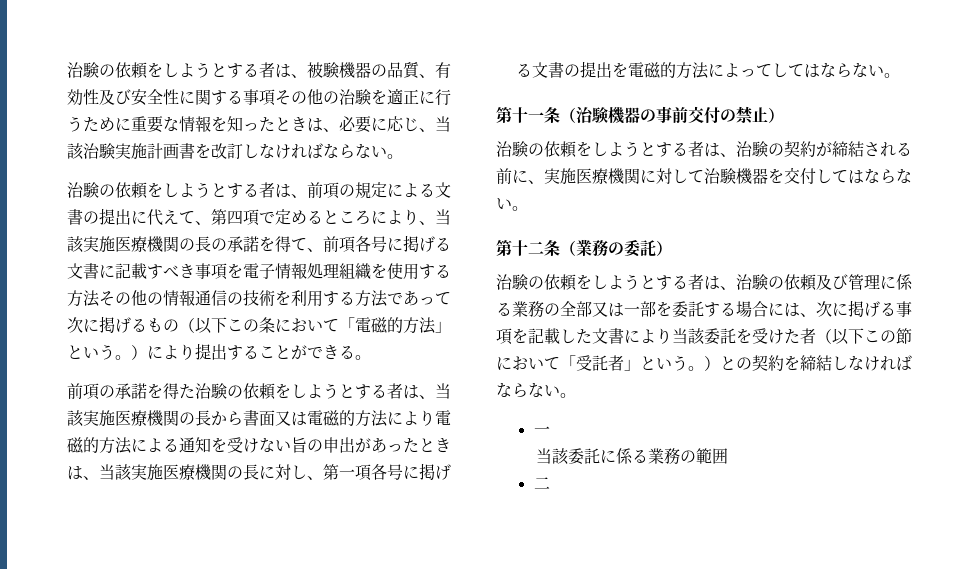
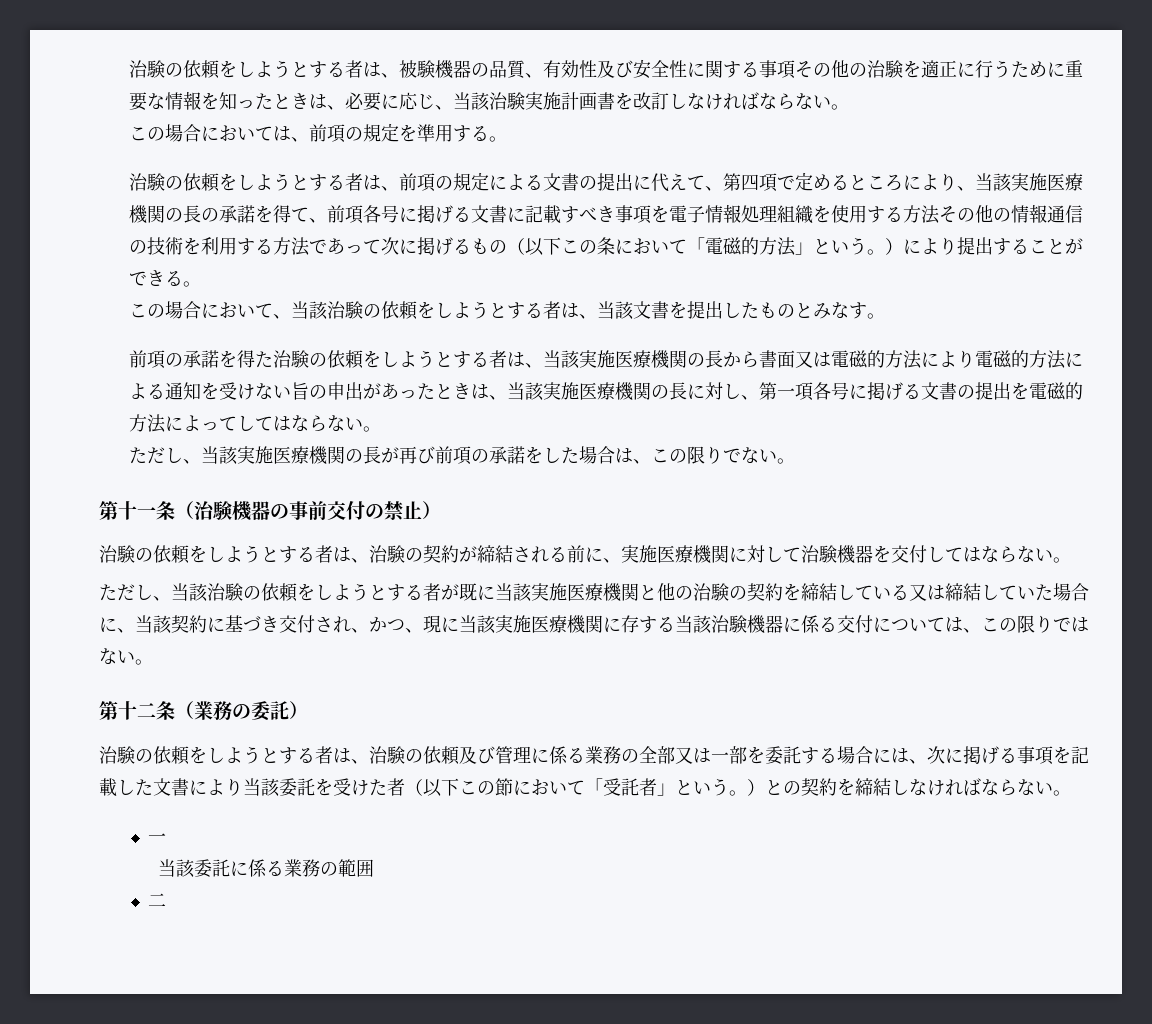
(404, 156) none -> [128,123,507,143] // この場合においては、前項の規定を準用する。
(372, 357) none -> [128,301,885,320] // この場合において、当該治験の依頼をしようとする者は、当該文書を提出したものとみなす。
(901, 75) none -> [128,446,795,465] // ただし、当該実施医療機関の長が再び前項の承諾をした場合は、この限りでない。
(528, 208) none -> [99,583,1089,602] [99,615,1089,634] [99,648,153,665] // ただし、当該治験の依頼をしようとする者が既に当該実施医療機関と他の治験の契約を締結している又は締結していた場合に、当該契約に基づき交付され、かつ、現に当該実施医療機関に存する当該治験機器に係る交付については、この限りではない。

